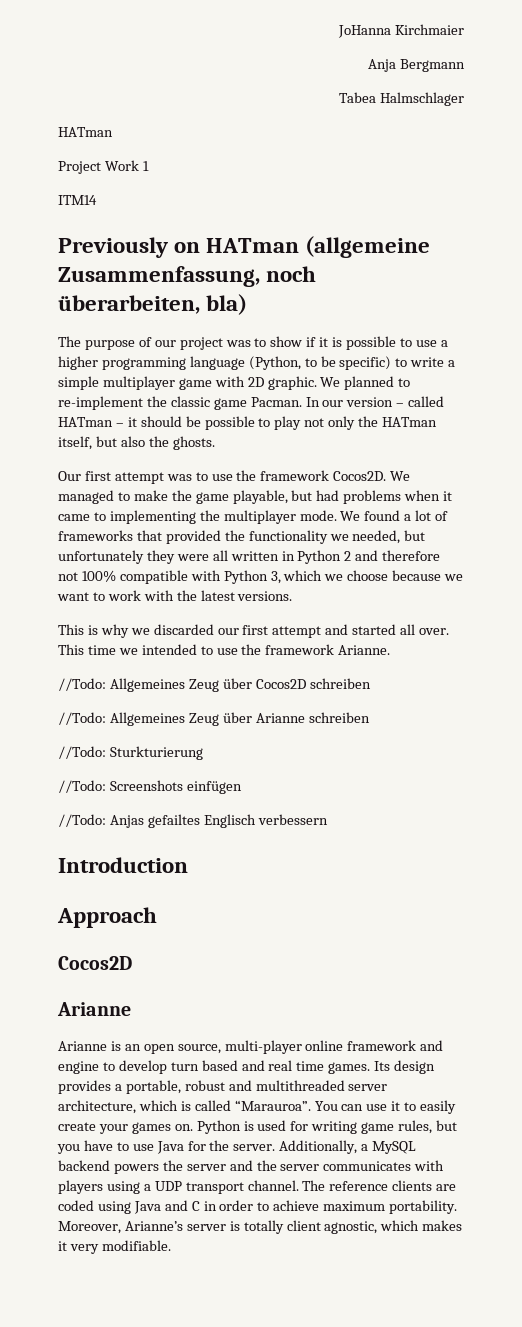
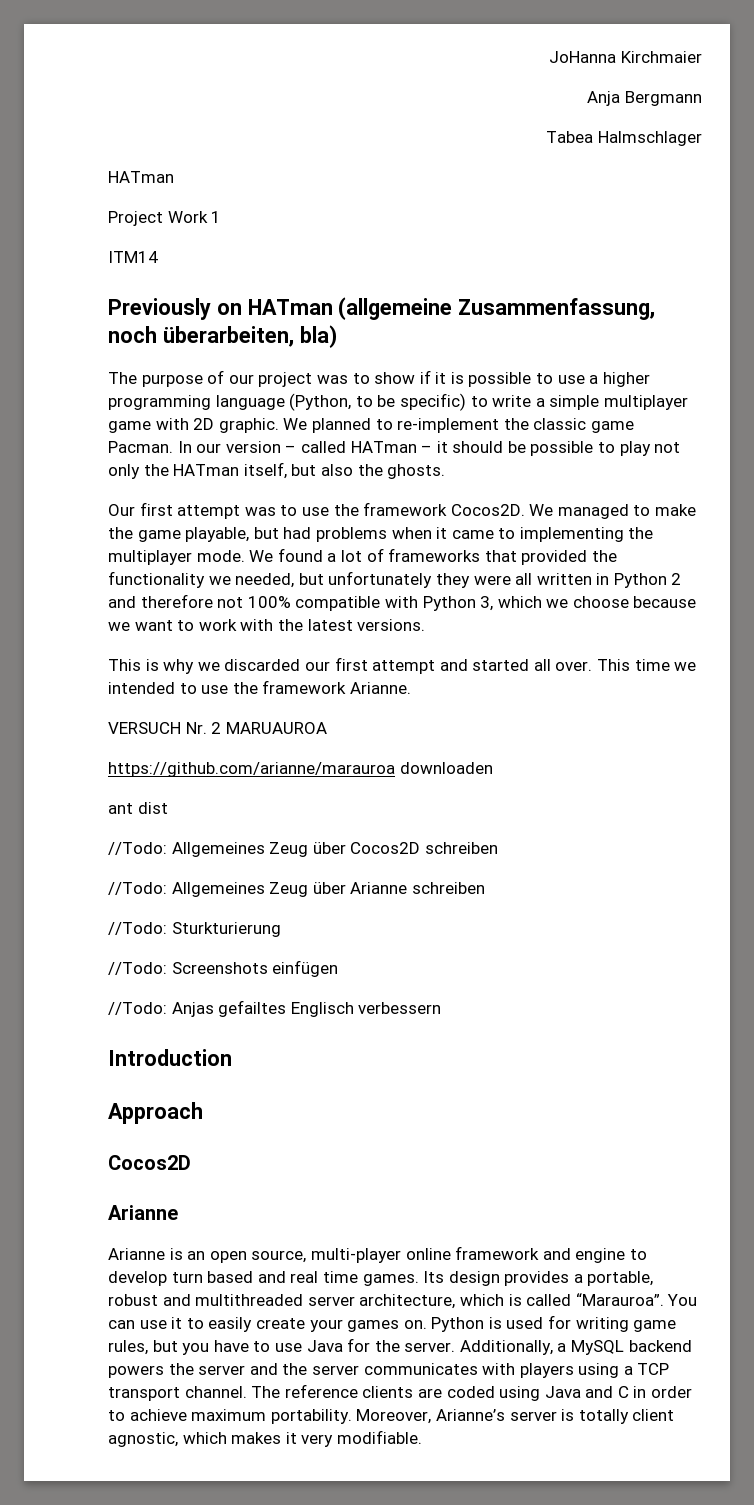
(391, 650) none -> [108,722,327,734] [108,762,493,777] [108,802,168,814] // VERSUCH Nr. 2 MARUAUROA // https://github.com/arianne/marauroa downloaden // ant dist
[154,1181,182,1191] UDP -> [637,1363,670,1375] TCP

